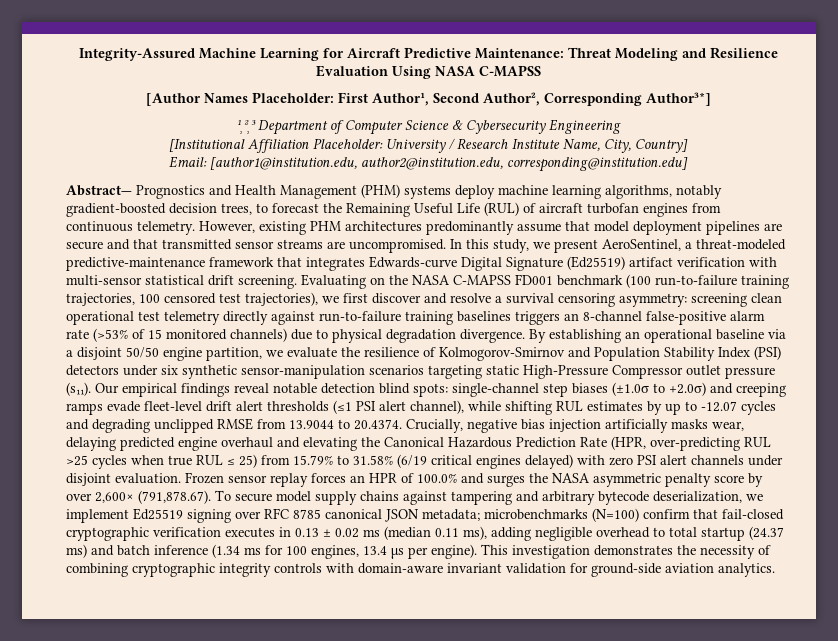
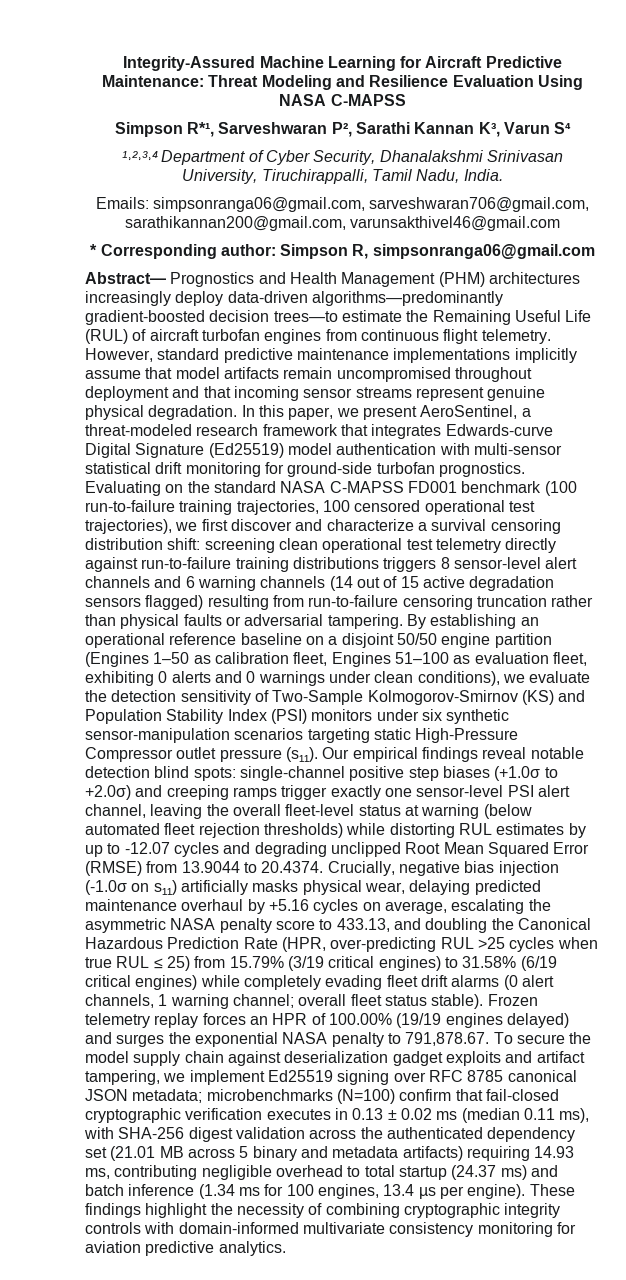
[145,92,711,106] [236,119,621,135] [169,138,688,153] [169,156,688,172] [Author Names Placeholder: First Author¹, Second Author², Corresponding Author³*] // ¹˒²˒³ Department of Computer Science & Cybersecurity Engineering // [Institutional Affiliation Placeholder: University / Research Institute Name, City, Country] // Email: [author1@institution.edu, author2@institution.edu, corresponding@institution.edu] -> [114,122,572,137] [122,150,563,165] [182,169,503,184] [95,197,590,212] [124,216,561,231] [90,244,595,259] Simpson R*¹, Sarveshwaran P², Sarathi Kannan K³, Varun S⁴ // ¹˒²˒³˒⁴ Department of Cyber Security, Dhanalakshmi Srinivasan University, Tiruchirappalli, Tamil Nadu, India. // Emails: simpsonranga06@gmail.com, sarveshwaran706@gmail.com, sarathikannan200@gmail.com, varunsakthivel46@gmail.com // * Corresponding author: Simpson R, simpsonranga06@gmail.com
[404,185,722,199] [66,203,319,217] systems deploy machine learning algorithms, notably gradient-boosted decision trees, to forecast -> [488,272,580,284] [85,291,503,306] [85,310,402,325] architectures increasingly deploy data-driven algorithms—predominantly gradient-boosted decision trees—to estimate
(133, 226) none -> [443,329,479,344] flight
[259,221,782,235] [66,241,103,250] existing PHM architectures predominantly assume that model deployment pipelines are secure -> [157,348,577,363] [85,367,532,382] [85,386,169,401] standard predictive maintenance implementations implicitly assume that model artifacts remain uncompromised throughout deployment
[162,239,232,250] transmitted -> [233,386,299,401] incoming
[327,239,446,253] are uncompromised. -> [415,386,546,401] [85,405,238,420] represent genuine physical degradation.
[493,239,529,253] study, -> [288,407,334,420] paper,
[66,257,205,271] predictive-maintenance -> [196,424,259,436] research
[629,257,745,267] artifact verification -> [287,443,437,455] model authentication
[238,275,297,289] screening. -> [185,462,525,477] monitoring for ground-side turbofan prognostics.
(408, 280) none -> [213,481,276,493] standard
(216, 298) none -> [424,500,505,515] operational
[450,293,491,303] resolve -> [326,519,414,531] characterize
[619,293,687,307] asymmetry: -> [85,538,201,550] distribution shift:
[457,311,765,325] [66,328,525,343] baselines triggers an 8-channel false-positive alarm rate (>53% of 15 monitored channels) due to physical degradation divergence. -> [292,557,578,572] [85,576,555,591] [85,595,594,610] [85,614,403,629] distributions triggers 8 sensor-level alert channels and 6 warning channels (14 out of 15 active degradation sensors flagged) resulting from run-to-failure censoring truncation rather than physical faults or adversarial tampering.
[716,329,786,340] baseline via -> [169,633,324,645] reference baseline on
[206,347,565,361] partition, we evaluate the resilience of Kolmogorov-Smirnov -> [494,633,552,648] [85,652,587,667] [85,671,591,686] [85,690,554,705] partition (Engines 1–50 as calibration fleet, Engines 51–100 as evaluation fleet, exhibiting 0 alerts and 0 warnings under clean conditions), we evaluate the detection sensitivity of Two-Sample Kolmogorov-Smirnov (KS)
[66,365,119,376] detectors -> [311,709,373,721] monitors
(539, 390) none -> [349,766,405,781] positive
[612,382,649,396] (±1.0σ -> [494,766,541,781] (+1.0σ
[107,400,552,415] evade fleet-level drift alert thresholds (≤1 PSI alert channel), while shifting -> [281,785,570,800] [85,804,532,819] [85,823,455,838] trigger exactly one sensor-level PSI alert channel, leaving the overall fleet-level status at warning (below automated fleet rejection thresholds) while distorting
[217,418,253,430] RMSE -> [405,842,590,857] [85,861,142,876] Root Mean Squared Error (RMSE)
(601, 425) none -> [85,880,177,895] (-1.0σ on s₁₁)
(708, 424) none -> [302,880,362,895] physical
[178,437,357,451] engine overhaul and elevating -> [85,899,551,914] [85,918,488,933] maintenance overhaul by +5.16 cycles on average, escalating the asymmetric NASA penalty score to 433.13, and doubling
(333, 460) none -> [287,956,441,971] (3/19 critical engines)
[476,454,783,469] [66,472,267,486] engines delayed) with zero PSI alert channels under disjoint evaluation. Frozen sensor -> [135,975,554,990] [85,994,538,1009] [85,1013,150,1028] engines) while completely evading fleet drift alarms (0 alert channels, 1 warning channel; overall fleet status stable). Frozen telemetry
[417,473,763,487] [66,490,211,504] 100.0% and surges the NASA asymmetric penalty score by over 2,600× (791,878.67). -> [328,1013,569,1028] [85,1032,490,1047] 100.00% (19/19 engines delayed) and surges the exponential NASA penalty to 791,878.67.
(272, 497) none -> [569,1032,592,1044] the
[360,491,742,505] chains against tampering and arbitrary bytecode deserialization, -> [184,1051,585,1066] [85,1070,160,1085] chain against deserialization gadget exploits and artifact tampering,
[491,527,531,541] adding -> [84,1127,576,1142] [85,1146,575,1161] [85,1165,198,1180] with SHA-256 digest validation across the authenticated dependency set (21.01 MB across 5 binary and metadata artifacts) requiring 14.93 ms, contributing
[481,544,673,559] This investigation demonstrates -> [529,1184,575,1196] [85,1203,208,1218] These findings highlight
[358,563,714,577] domain-aware invariant validation for ground-side aviation -> [178,1222,576,1237] [85,1241,215,1256] domain-informed multivariate consistency monitoring for aviation predictive

